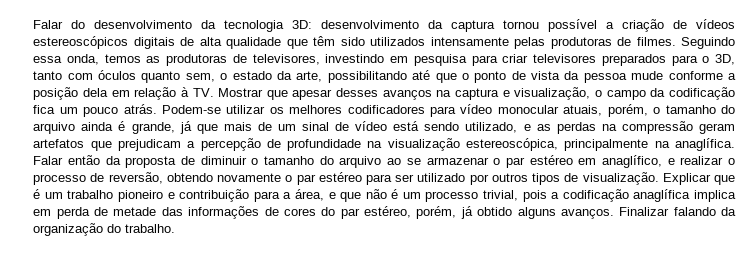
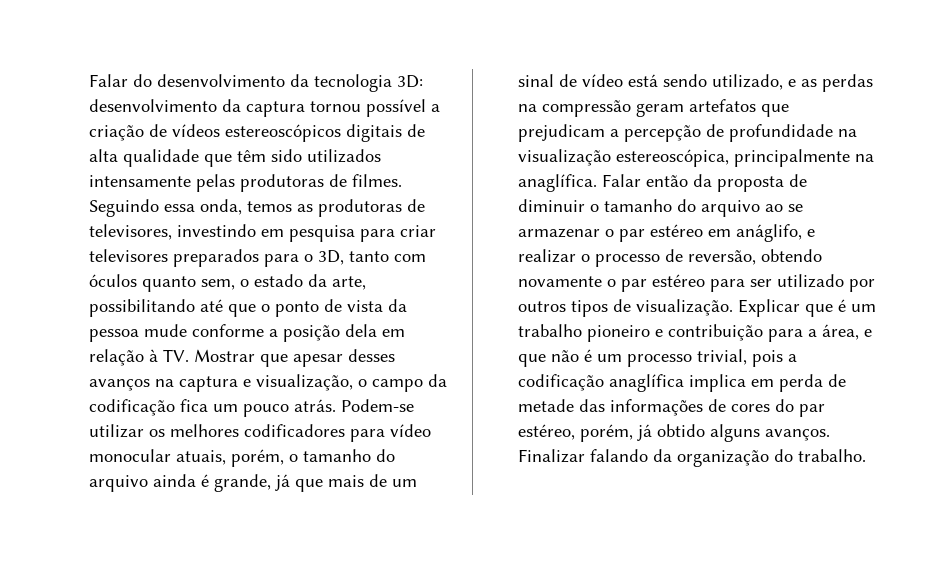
[601,155,662,168] anaglífico, -> [736,224,803,242] anáglifo,

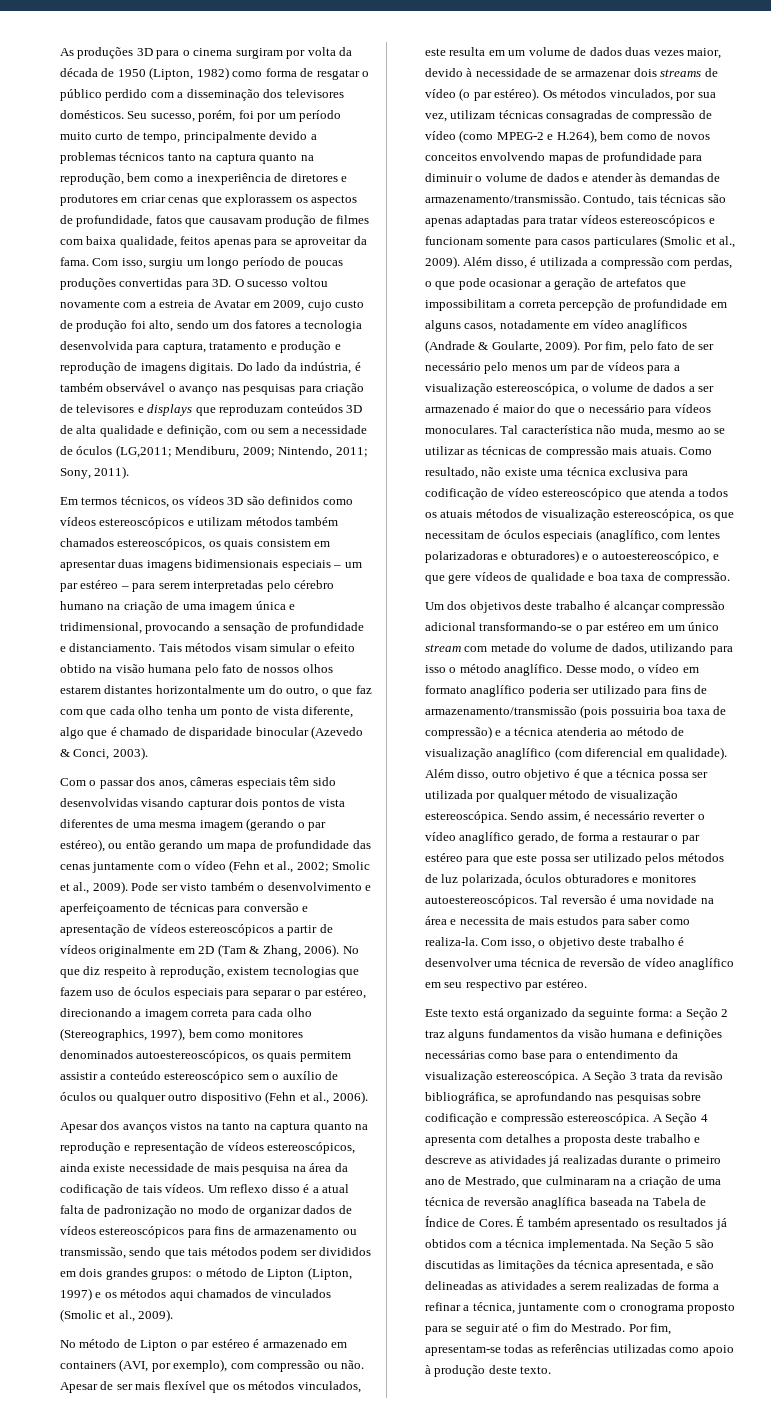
[89,74,424,92] [89,99,441,117] [89,124,426,142] [89,149,382,167] [89,174,403,192] [89,199,426,217] [89,224,437,242] [89,249,427,267] [89,274,367,292] [89,299,408,317] [89,324,406,342] [89,349,396,367] [89,374,448,392] [89,399,415,417] [89,424,432,442] [89,449,396,467] [89,474,418,492] [518,74,874,92] [518,99,790,117] [518,124,858,142] [518,149,875,167] [518,174,808,192] [518,199,804,217] [518,224,816,242] [518,249,823,267] [518,274,876,292] [518,299,877,317] [518,324,873,342] [518,349,798,367] [518,374,847,392] [518,399,826,417] [518,424,831,442] [518,449,867,467] Falar do desenvolvimento da tecnologia 3D: desenvolvimento da captura tornou possível a criação de vídeos estereoscópicos digitais de alta qualidade que têm sido utilizados intensamente pelas produtoras de filmes. Seguindo essa onda, temos as produtoras de televisores, investindo em pesquisa para criar televisores preparados para o 3D, tanto com óculos quanto sem, o estado da arte, possibilitando até que o ponto de vista da pessoa mude conforme a posição dela em relação à TV. Mostrar que apesar desses avanços na captura e visualização, o campo da codificação fica um pouco atrás. Podem-se utilizar os melhores codificadores para vídeo monocular atuais, porém, o tamanho do arquivo ainda é grande, já que mais de um sinal de vídeo está sendo utilizado, e as perdas na compressão geram artefatos que prejudicam a percepção de profundidade na visualização estereoscópica, principalmente na anaglífica. Falar então da proposta de diminuir o tamanho do arquivo ao se armazenar o par estéreo em anáglifo, e realizar o processo de reversão, obtendo novamente o par estéreo para ser utilizado por outros tipos de visualização. Explicar que é um trabalho pioneiro e contribuição para a área, e que não é um processo trivial, pois a codificação anaglífica implica em perda de metade das informações de cores do par estéreo, porém, já obtido alguns avanços. Finalizar falando da organização do trabalho. -> [59,47,353,59] [59,67,370,80] [59,89,344,101] [59,110,342,122] [59,131,317,143] [59,152,314,164] [59,173,348,185] [59,194,358,206] [59,215,370,227] [59,236,367,248] [59,257,343,269] [59,278,328,290] [59,299,365,311] [59,320,363,332] [59,341,341,353] [59,362,361,374] [59,383,365,395] [59,404,363,416] [59,425,368,437] [59,445,368,458] [59,466,130,479] [59,496,353,508] [59,517,339,529] [59,538,331,550] [59,559,362,571] [59,580,335,592] [59,601,296,613] [59,622,365,634] [59,643,356,652] [59,664,333,676] [59,685,372,697] [59,706,354,718] [59,726,364,739] [59,747,148,760] [59,777,336,789] [59,798,345,810] [59,818,327,831] [59,839,371,852] [59,860,371,873] [59,881,372,894] [59,903,309,915] [59,924,333,936] [59,944,359,957] [59,966,360,978] [59,987,367,999] [59,1008,312,1020] [59,1028,303,1041] [59,1050,351,1062] [59,1071,339,1083] [59,1091,368,1104] [59,1121,369,1133] [59,1142,356,1154] [59,1163,348,1175] [59,1184,350,1196] [59,1205,352,1217] [59,1226,357,1238] [59,1247,372,1259] [59,1267,352,1280] [59,1288,332,1301] [59,1309,174,1322] [59,1339,348,1351] [59,1359,365,1372] [59,1381,361,1393] [424,47,722,59] [424,68,718,77] [424,88,716,101] [424,110,712,122] [424,130,710,143] [424,152,703,164] [424,173,721,182] [424,194,726,206] [424,215,715,227] [424,235,736,248] [424,256,732,269] [424,278,686,290] [424,299,727,311] [424,320,688,332] [424,340,715,353] [424,362,680,374] [424,383,715,395] [424,404,711,416] [424,425,726,437] [424,446,713,458] [424,467,688,479] [424,488,729,500] [424,509,735,521] [424,529,720,542] [424,550,719,563] [424,572,731,584] [424,601,726,613] [424,622,720,634] [424,643,733,655] [424,664,699,676] [424,685,708,697] [424,705,727,718] [424,726,685,739] [424,747,728,760] [424,769,709,781] [424,790,679,802] [424,811,705,823] [424,832,700,844] [424,853,724,865] [424,874,696,886] [424,895,714,907] [424,916,690,928] [424,937,685,949] [424,958,735,970] [424,979,587,991] [424,1008,729,1020] [424,1029,723,1041] [424,1050,678,1062] [424,1071,724,1083] [424,1092,702,1104] [424,1113,708,1125] [424,1134,701,1146] [424,1155,722,1167] [424,1176,722,1188] [424,1197,707,1209] [424,1216,727,1230] [424,1239,714,1251] [424,1260,715,1272] [424,1281,719,1290] [424,1302,736,1314] [424,1323,672,1335] [424,1344,734,1356] [424,1365,552,1377] As produções 3D para o cinema surgiram por volta da década de 1950 (Lipton, 1982) como forma de resgatar o público perdido com a disseminação dos televisores domésticos. Seu sucesso, porém, foi por um período muito curto de tempo, principalmente devido a problemas técnicos tanto na captura quanto na reprodução, bem como a inexperiência de diretores e produtores em criar cenas que explorassem os aspectos de profundidade, fatos que causavam produção de filmes com baixa qualidade, feitos apenas para se aproveitar da fama. Com isso, surgiu um longo período de poucas produções convertidas para 3D. O sucesso voltou novamente com a estreia de Avatar em 2009, cujo custo de produção foi alto, sendo um dos fatores a tecnologia desenvolvida para captura, tratamento e produção e reprodução de imagens digitais. Do lado da indústria, é também observável o avanço nas pesquisas para criação de televisores e displays que reproduzam conteúdos 3D de alta qualidade e definição, com ou sem a necessidade de óculos (LG,2011; Mendiburu, 2009; Nintendo, 2011; Sony, 2011). // Em termos técnicos, os vídeos 3D são definidos como vídeos estereoscópicos e utilizam métodos também chamados estereoscópicos, os quais consistem em apresentar duas imagens bidimensionais especiais – um par estéreo – para serem interpretadas pelo cérebro humano na criação de uma imagem única e tridimensional, provocando a sensação de profundidade e distanciamento. Tais métodos visam simular o efeito obtido na visão humana pelo fato de nossos olhos estarem distantes horizontalmente um do outro, o que faz com que cada olho tenha um ponto de vista diferente, algo que é chamado de disparidade binocular (Azevedo & Conci, 2003). // Com o passar dos anos, câmeras especiais têm sido desenvolvidas visando capturar dois pontos de vista diferentes de uma mesma imagem (gerando o par estéreo), ou então gerando um mapa de profundidade das cenas juntamente com o vídeo (Fehn et al., 2002; Smolic et al., 2009). Pode ser visto também o desenvolvimento e aperfeiçoamento de técnicas para conversão e apresentação de vídeos estereoscópicos a partir de vídeos originalmente em 2D (Tam & Zhang, 2006). No que diz respeito à reprodução, existem tecnologias que fazem uso de óculos especiais para separar o par estéreo, direcionando a imagem correta para cada olho (Stereographics, 1997), bem como monitores denominados autoestereoscópicos, os quais permitem assistir a conteúdo estereoscópico sem o auxílio de óculos ou qualquer outro dispositivo (Fehn et al., 2006). // Apesar dos avanços vistos na tanto na captura quanto na reprodução e representação de vídeos estereoscópicos, ainda existe necessidade de mais pesquisa na área da codificação de tais vídeos. Um reflexo disso é a atual falta de padronização no modo de organizar dados de vídeos estereoscópicos para fins de armazenamento ou transmissão, sendo que tais métodos podem ser divididos em dois grandes grupos: o método de Lipton (Lipton, 1997) e os métodos aqui chamados de vinculados (Smolic et al., 2009). // No método de Lipton o par estéreo é armazenado em containers (AVI, por exemplo), com compressão ou não. Apesar de ser mais flexível que os métodos vinculados, este resulta em um volume de dados duas vezes maior, devido à necessidade de se armazenar dois streams de vídeo (o par estéreo). Os métodos vinculados, por sua vez, utilizam técnicas consagradas de compressão de vídeo (como MPEG-2 e H.264), bem como de novos conceitos envolvendo mapas de profundidade para diminuir o volume de dados e atender às demandas de armazenamento/transmissão. Contudo, tais técnicas são apenas adaptadas para tratar vídeos estereoscópicos e funcionam somente para casos particulares (Smolic et al., 2009). Além disso, é utilizada a compressão com perdas, o que pode ocasionar a geração de artefatos que impossibilitam a correta percepção de profundidade em alguns casos, notadamente em vídeo anaglíficos (Andrade & Goularte, 2009). Por fim, pelo fato de ser necessário pelo menos um par de vídeos para a visualização estereoscópica, o volume de dados a ser armazenado é maior do que o necessário para vídeos monoculares. Tal característica não muda, mesmo ao se utilizar as técnicas de compressão mais atuais. Como resultado, não existe uma técnica exclusiva para codificação de vídeo estereoscópico que atenda a todos os atuais métodos de visualização estereoscópica, os que necessitam de óculos especiais (anaglífico, com lentes polarizadoras e obturadores) e o autoestereoscópico, e que gere vídeos de qualidade e boa taxa de compressão. // Um dos objetivos deste trabalho é alcançar compressão adicional transformando-se o par estéreo em um único stream com metade do volume de dados, utilizando para isso o método anaglífico. Desse modo, o vídeo em formato anaglífico poderia ser utilizado para fins de armazenamento/transmissão (pois possuiria boa taxa de compressão) e a técnica atenderia ao método de visualização anaglífico (com diferencial em qualidade). Além disso, outro objetivo é que a técnica possa ser utilizada por qualquer método de visualização estereoscópica. Sendo assim, é necessário reverter o vídeo anaglífico gerado, de forma a restaurar o par estéreo para que este possa ser utilizado pelos métodos de luz polarizada, óculos obturadores e monitores autoestereoscópicos. Tal reversão é uma novidade na área e necessita de mais estudos para saber como realiza-la. Com isso, o objetivo deste trabalho é desenvolver uma técnica de reversão de vídeo anaglífico em seu respectivo par estéreo. // Este texto está organizado da seguinte forma: a Seção 2 traz alguns fundamentos da visão humana e definições necessárias como base para o entendimento da visualização estereoscópica. A Seção 3 trata da revisão bibliográfica, se aprofundando nas pesquisas sobre codificação e compressão estereoscópica. A Seção 4 apresenta com detalhes a proposta deste trabalho e descreve as atividades já realizadas durante o primeiro ano de Mestrado, que culminaram na a criação de uma técnica de reversão anaglífica baseada na Tabela de Índice de Cores. É também apresentado os resultados já obtidos com a técnica implementada. Na Seção 5 são discutidas as limitações da técnica apresentada, e são delineadas as atividades a serem realizadas de forma a refinar a técnica, juntamente com o cronograma proposto para se seguir até o fim do Mestrado. Por fim, apresentam-se todas as referências utilizadas como apoio à produção deste texto.

